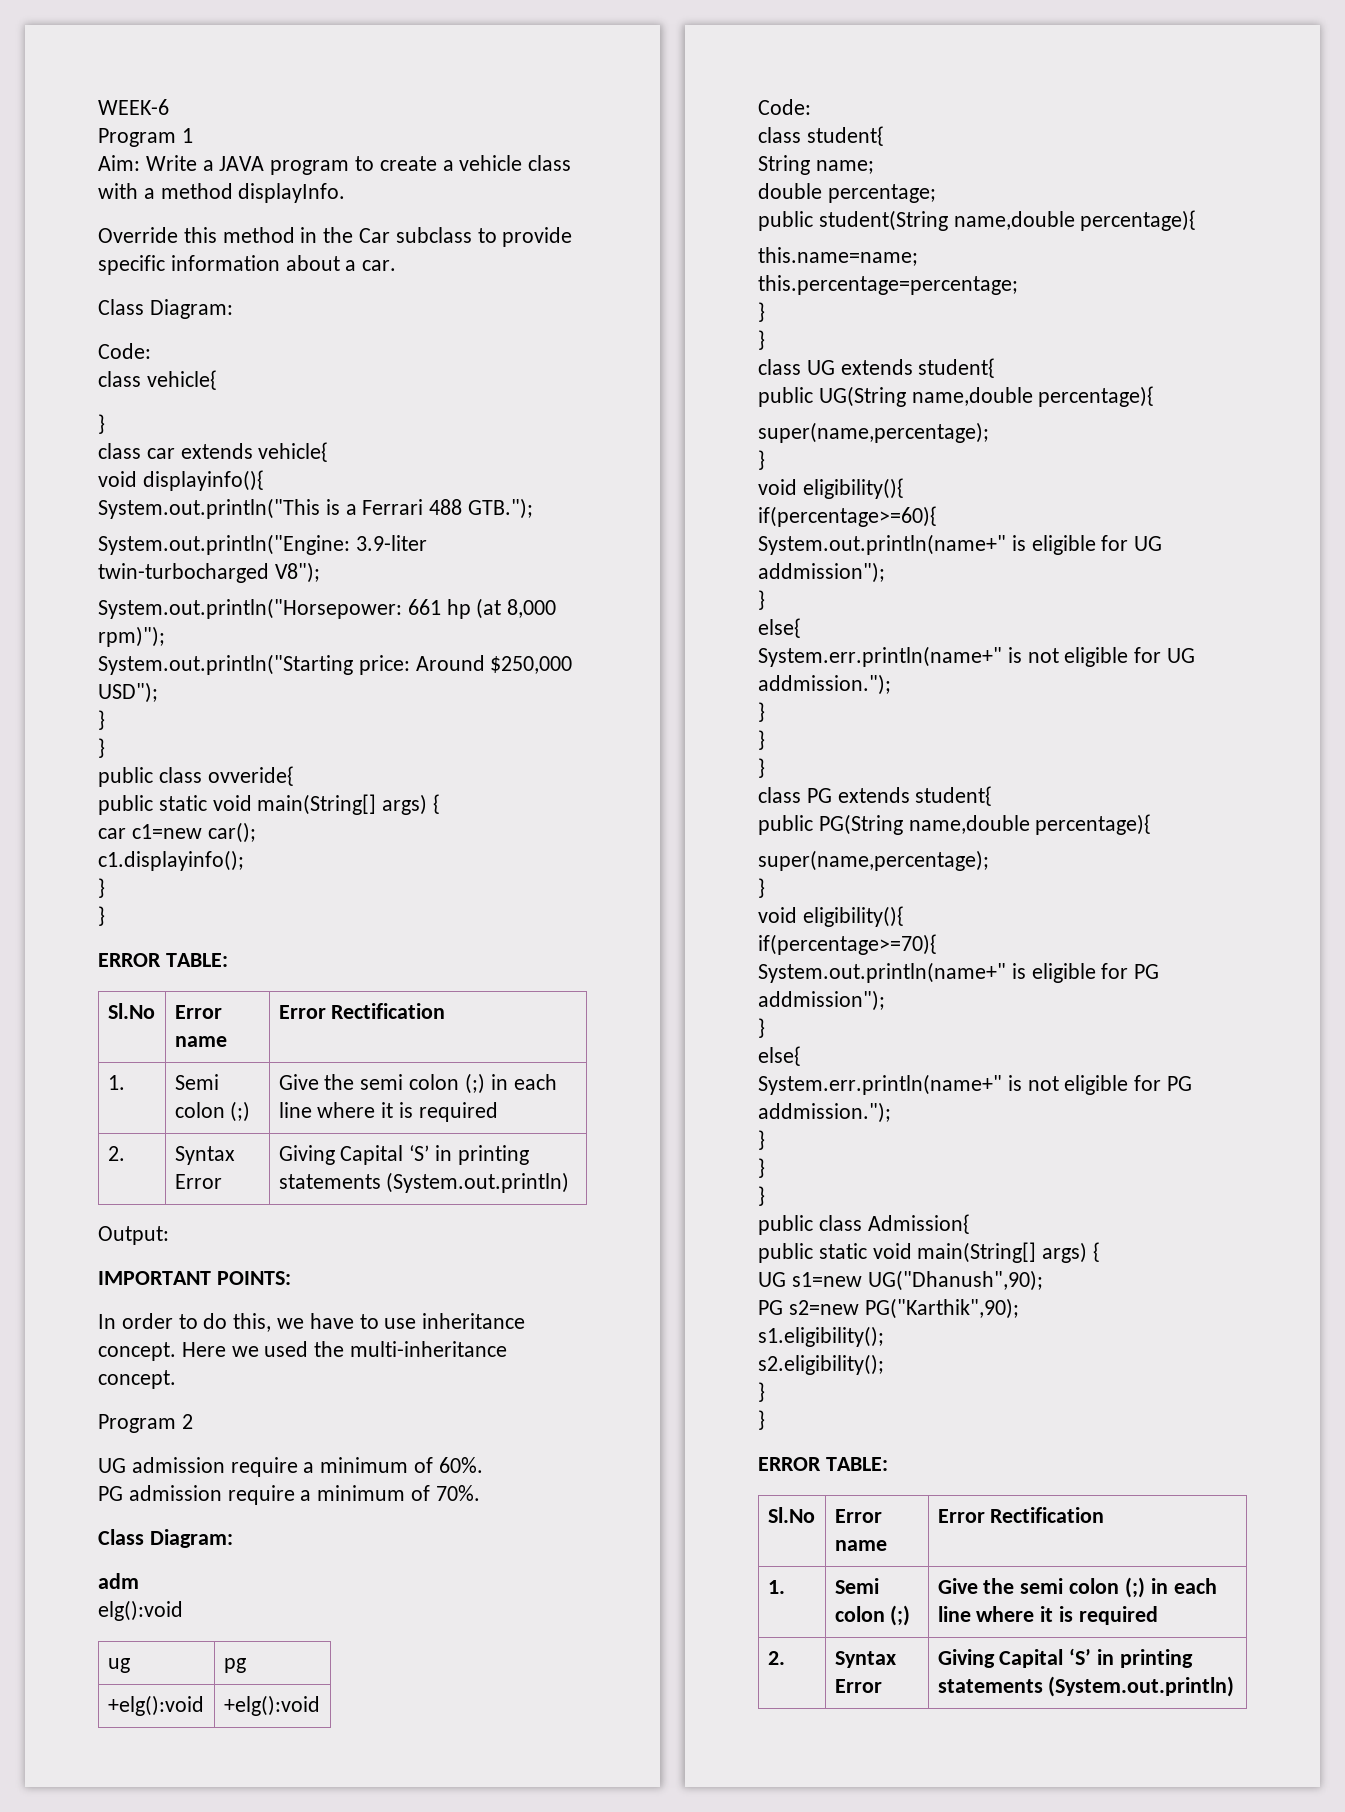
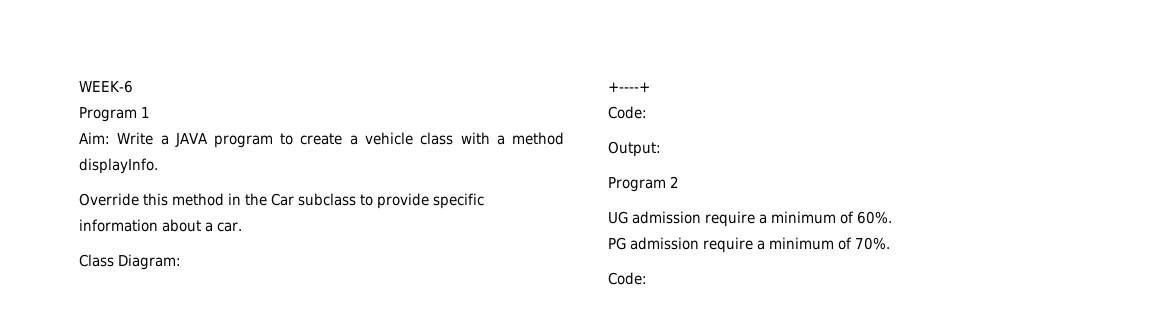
[98,343,151,359] [98,370,217,390] [98,414,105,434] [98,442,329,462] [98,470,264,491] [98,498,534,519] [98,534,427,555] [98,562,320,583] [98,598,557,619] [98,626,165,647] [98,654,573,675] [98,682,158,703] [98,710,105,730] [98,738,105,758] [98,766,294,787] [98,794,441,815] [98,822,256,843] [98,850,244,871] [98,878,105,898] [98,906,105,926] [98,953,228,967] [107,1003,155,1019] [174,1005,222,1019] [174,1036,227,1047] [278,1003,446,1019] [107,1075,125,1090] [174,1074,219,1090] [174,1101,251,1122] [278,1073,557,1094] [278,1102,498,1122] [107,1146,125,1161] [174,1146,235,1165] [174,1174,222,1189] [278,1145,529,1165] [278,1172,570,1193] [98,1226,169,1245] [98,1271,291,1285] [98,1313,526,1332] [98,1341,508,1361] [98,1370,176,1389] // Code: // class vehicle{ // } // class car extends vehicle{ // void displayinfo(){ // System.out.println("This is a Ferrari 488 GTB."); // System.out.println("Engine: 3.9-liter twin-turbocharged V8"); // System.out.println("Horsepower: 661 hp (at 8,000 rpm)"); // System.out.println("Starting price: Around $250,000 USD"); // } // } // public class ovveride{ // public static void main(String[] args) { // car c1=new car(); // c1.displayinfo(); // } // } // ERROR TABLE: // Sl.No | Error name | Error Rectification // 1. | Semi colon (;) | Give the semi colon (;) in each line where it is required // 2. | Syntax Error | Giving Capital ‘S’ in printing statements (System.out.println) // Output: // IMPORTANT POINTS: // In order to do this, we have to use inheritance concept. Here we used the multi-inheritance concept. -> [608,82,650,92] [608,106,647,119] [608,141,661,157] // +----+ // Code: // Output:
[98,1529,233,1548] [98,1573,139,1589] [98,1600,183,1621] [107,1658,130,1673] [223,1658,246,1673] [107,1695,204,1716] [223,1695,320,1716] [758,99,811,115] [758,126,884,146] [758,155,874,175] [758,183,936,203] [758,210,1197,231] [758,247,918,266] [758,275,1018,295] [758,302,765,322] [758,330,765,350] [758,358,996,378] [758,386,1155,407] [758,422,989,443] [758,450,765,470] [758,478,904,499] [758,506,937,527] [758,534,1163,555] [758,562,885,583] [758,590,765,610] [758,618,801,638] [758,646,1196,667] [758,674,891,695] [758,702,765,722] [758,730,765,750] [758,758,765,778] [758,786,993,806] [758,814,1152,835] [758,850,989,871] [758,878,765,898] [758,906,904,927] [758,934,937,955] [758,962,1160,983] [758,990,885,1011] [758,1018,765,1038] [758,1046,801,1066] [758,1074,1193,1095] [758,1102,891,1123] [758,1130,765,1150] [758,1158,765,1178] [758,1186,765,1206] [758,1214,970,1235] [758,1242,1101,1263] [758,1270,1043,1291] [758,1298,1019,1319] [758,1326,884,1347] [758,1354,884,1375] [758,1382,765,1402] [758,1410,765,1430] [758,1457,888,1471] [767,1507,815,1523] [834,1509,882,1523] [834,1540,887,1551] [937,1507,1105,1523] [767,1580,785,1594] [834,1578,879,1594] [834,1605,911,1626] [937,1577,1217,1598] [937,1606,1158,1625] [767,1651,785,1665] [834,1651,896,1668] [834,1679,882,1693] [937,1648,1193,1668] [937,1676,1235,1697] Class Diagram: // adm // elg():void // ug | pg // +elg():void | +elg():void // Code: // class student{ // String name; // double percentage; // public student(String name,double percentage){ // this.name=name; // this.percentage=percentage; // } // } // class UG extends student{ // public UG(String name,double percentage){ // super(name,percentage); // } // void eligibility(){ // if(percentage>=60){ // System.out.println(name+" is eligible for UG addmission"); // } // else{ // System.err.println(name+" is not eligible for UG addmission."); // } // } // } // class PG extends student{ // public PG(String name,double percentage){ // super(name,percentage); // } // void eligibility(){ // if(percentage>=70){ // System.out.println(name+" is eligible for PG addmission"); // } // else{ // System.err.println(name+" is not eligible for PG addmission."); // } // } // } // public class Admission{ // public static void main(String[] args) { // UG s1=new UG("Dhanush",90); // PG s2=new PG("Karthik",90); // s1.eligibility(); // s2.eligibility(); // } // } // ERROR TABLE: // Sl.No | Error name | Error Rectification // 1. | Semi colon (;) | Give the semi colon (;) in each line where it is required // 2. | Syntax Error | Giving Capital ‘S’ in printing statements (System.out.println) -> [608,272,647,285] Code:

